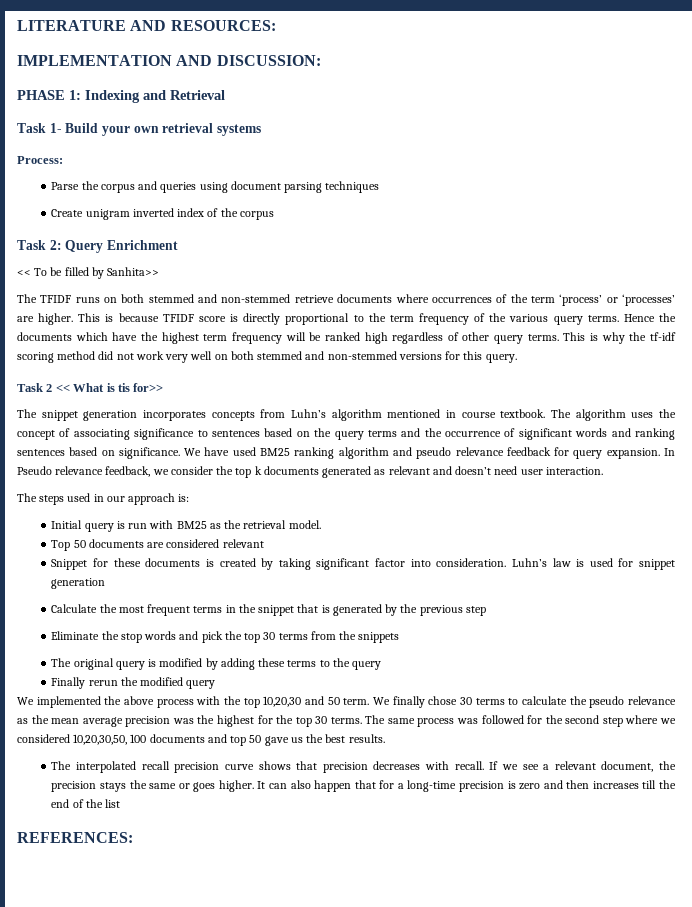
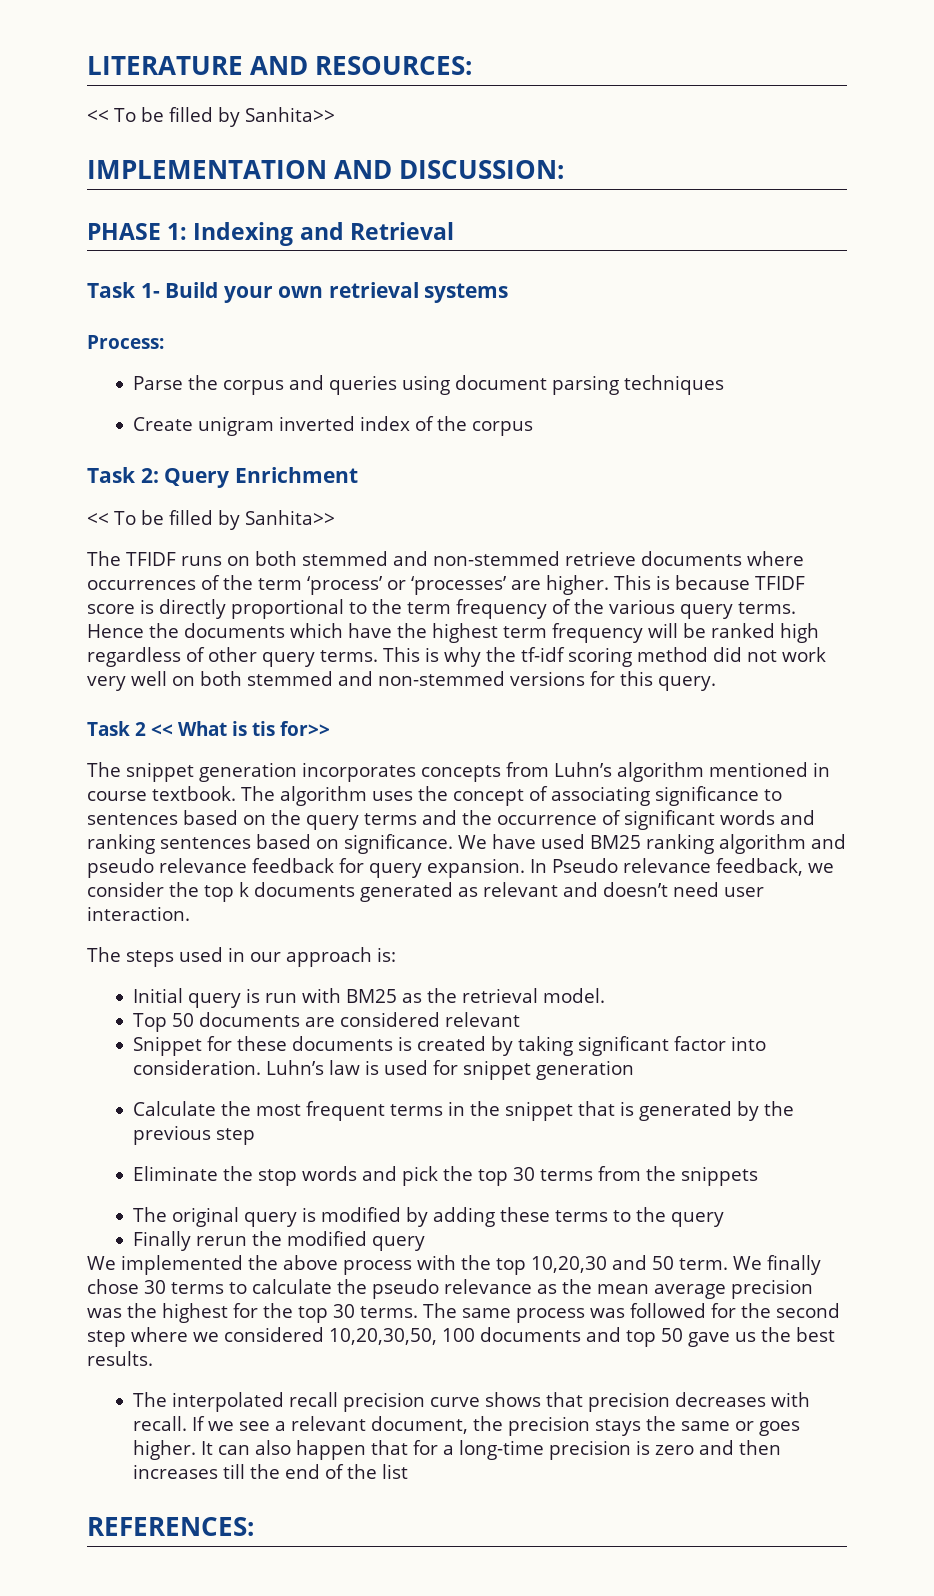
(276, 25) none -> [87,107,335,127] // << To be filled by Sanhita>>

